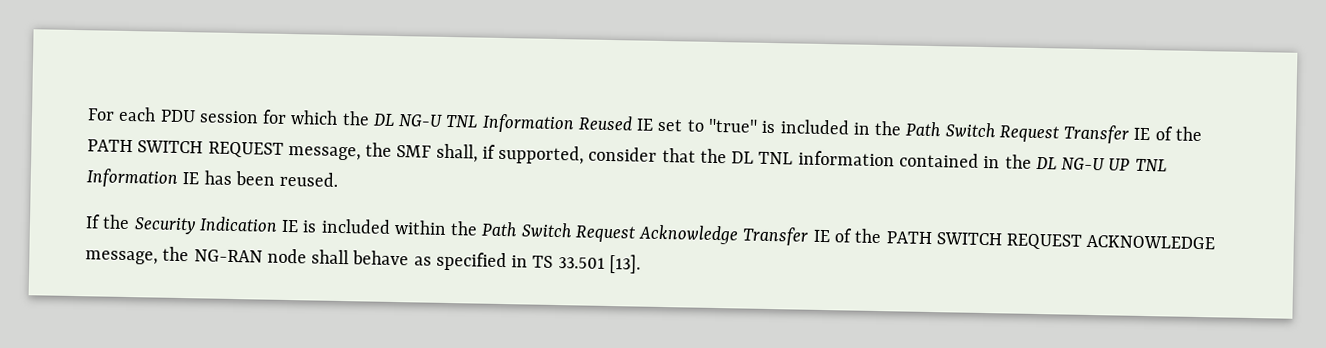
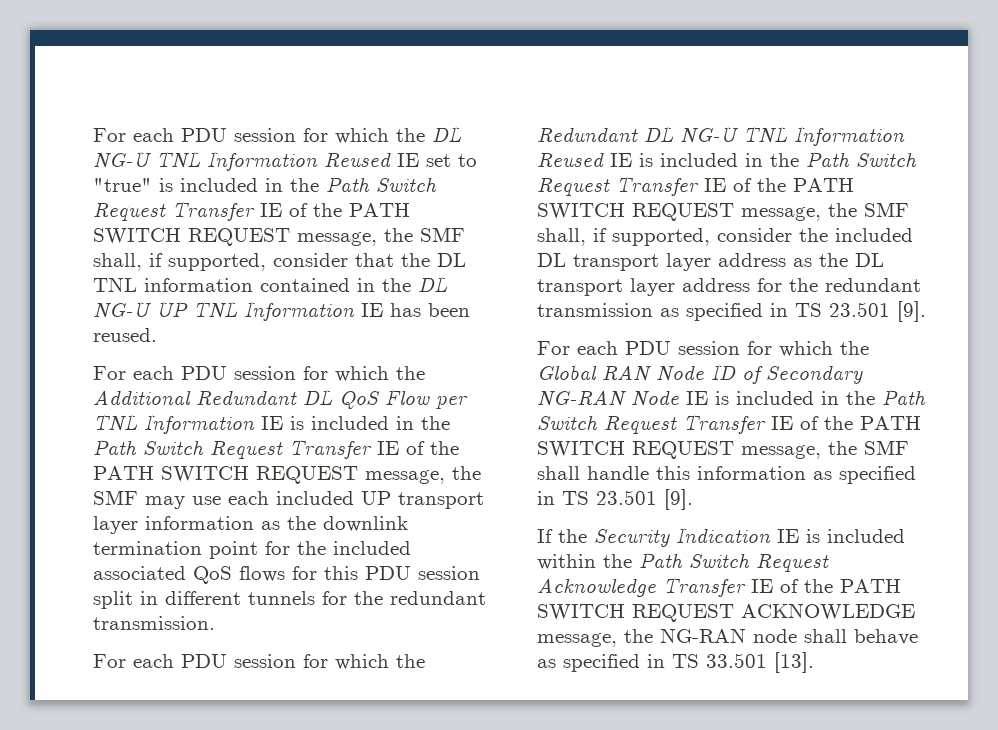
(339, 179) none -> [93,366,425,382] [93,389,468,409] [93,414,450,434] [93,439,459,459] [93,466,481,484] [93,490,484,509] [93,516,408,534] [93,541,411,559] [93,566,480,584] [93,591,486,609] [93,616,215,630] [93,654,425,670] [537,126,905,146] [537,151,917,167] [537,176,854,196] [537,202,909,221] [537,228,913,246] [537,253,884,271] [537,278,921,296] [537,301,926,322] [537,341,869,357] [537,364,863,384] [537,389,926,406] [537,414,921,434] [537,440,909,459] [537,466,916,484] [537,489,693,510] // For each PDU session for which the Additional Redundant DL QoS Flow per TNL Information IE is included in the Path Switch Request Transfer IE of the PATH SWITCH REQUEST message, the SMF may use each included UP transport layer information as the downlink termination point for the included associated QoS flows for this PDU session split in different tunnels for the redundant transmission. // For each PDU session for which the Redundant DL NG-U TNL Information Reused IE is included in the Path Switch Request Transfer IE of the PATH SWITCH REQUEST message, the SMF shall, if supported, consider the included DL transport layer address as the DL transport layer address for the redundant transmission as specified in TS 23.501 [9]. // For each PDU session for which the Global RAN Node ID of Secondary NG-RAN Node IE is included in the Path Switch Request Transfer IE of the PATH SWITCH REQUEST message, the SMF shall handle this information as specified in TS 23.501 [9].

